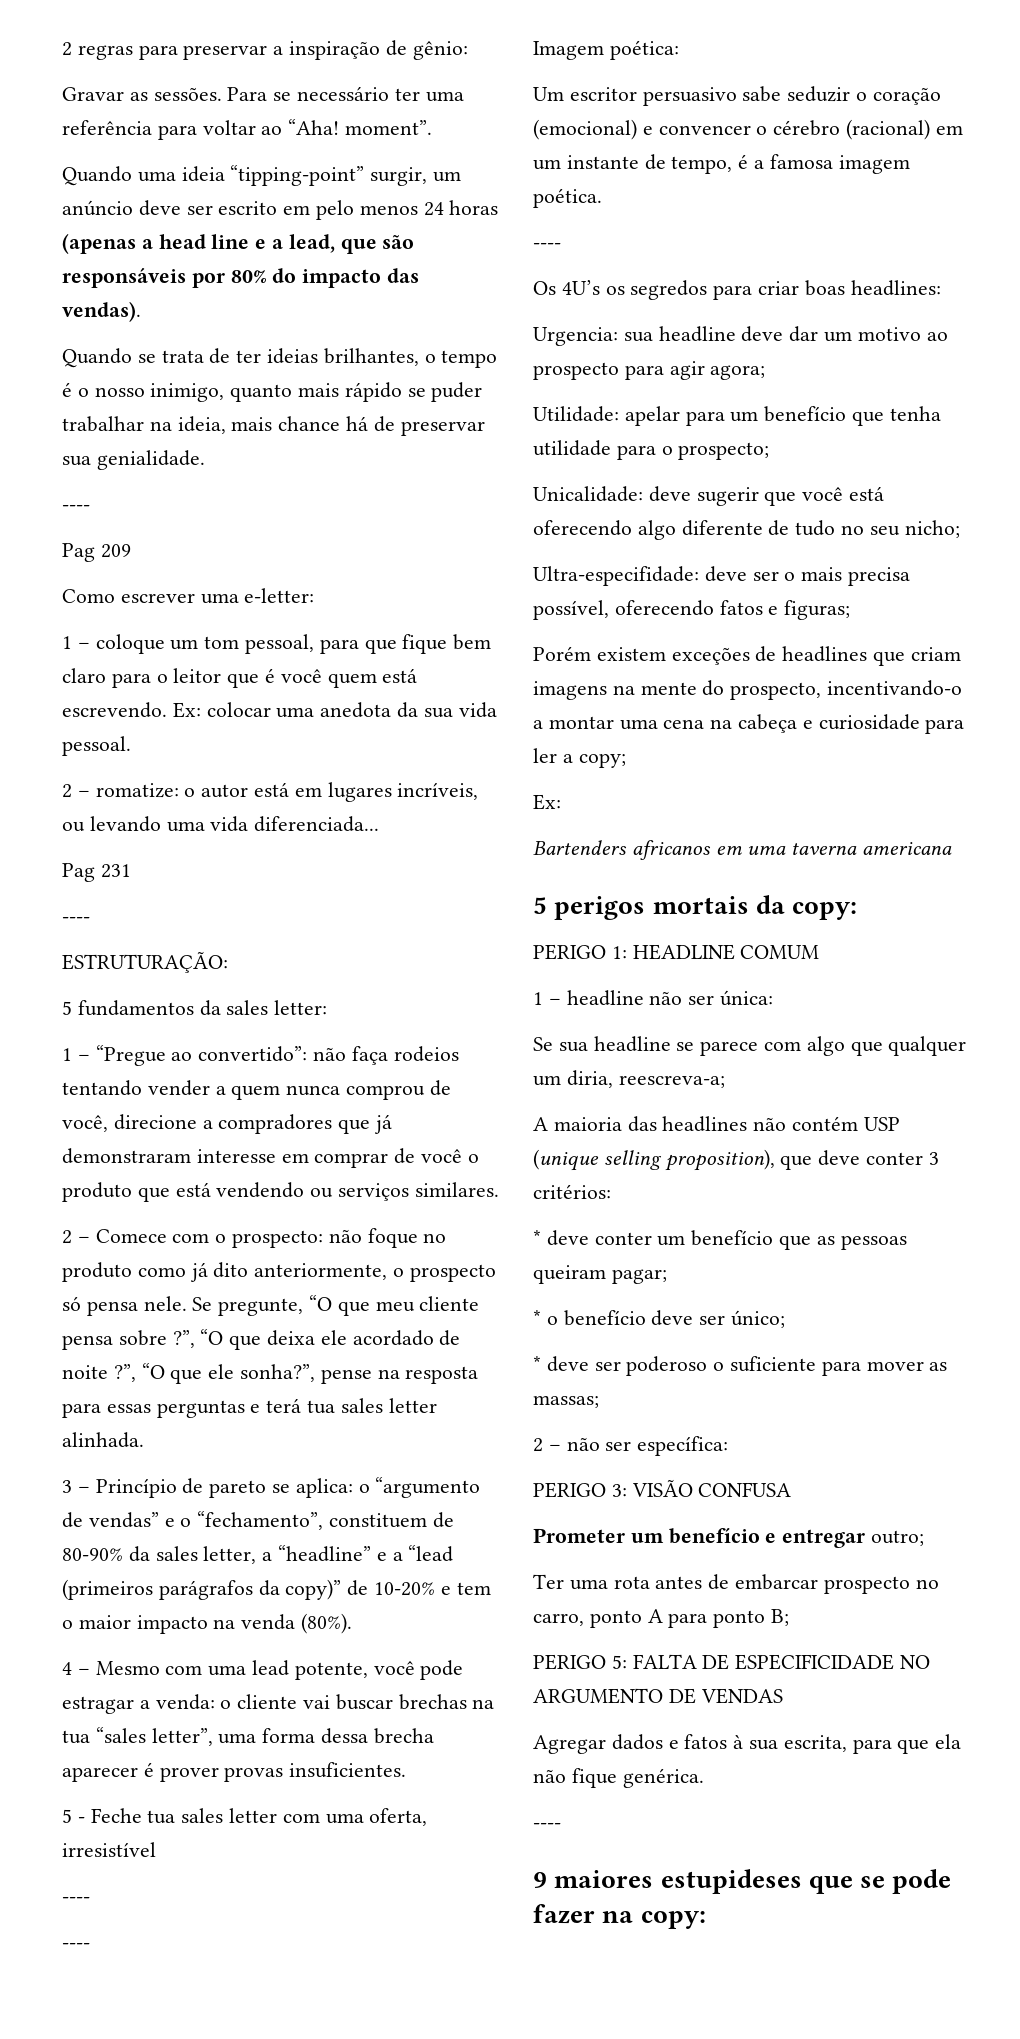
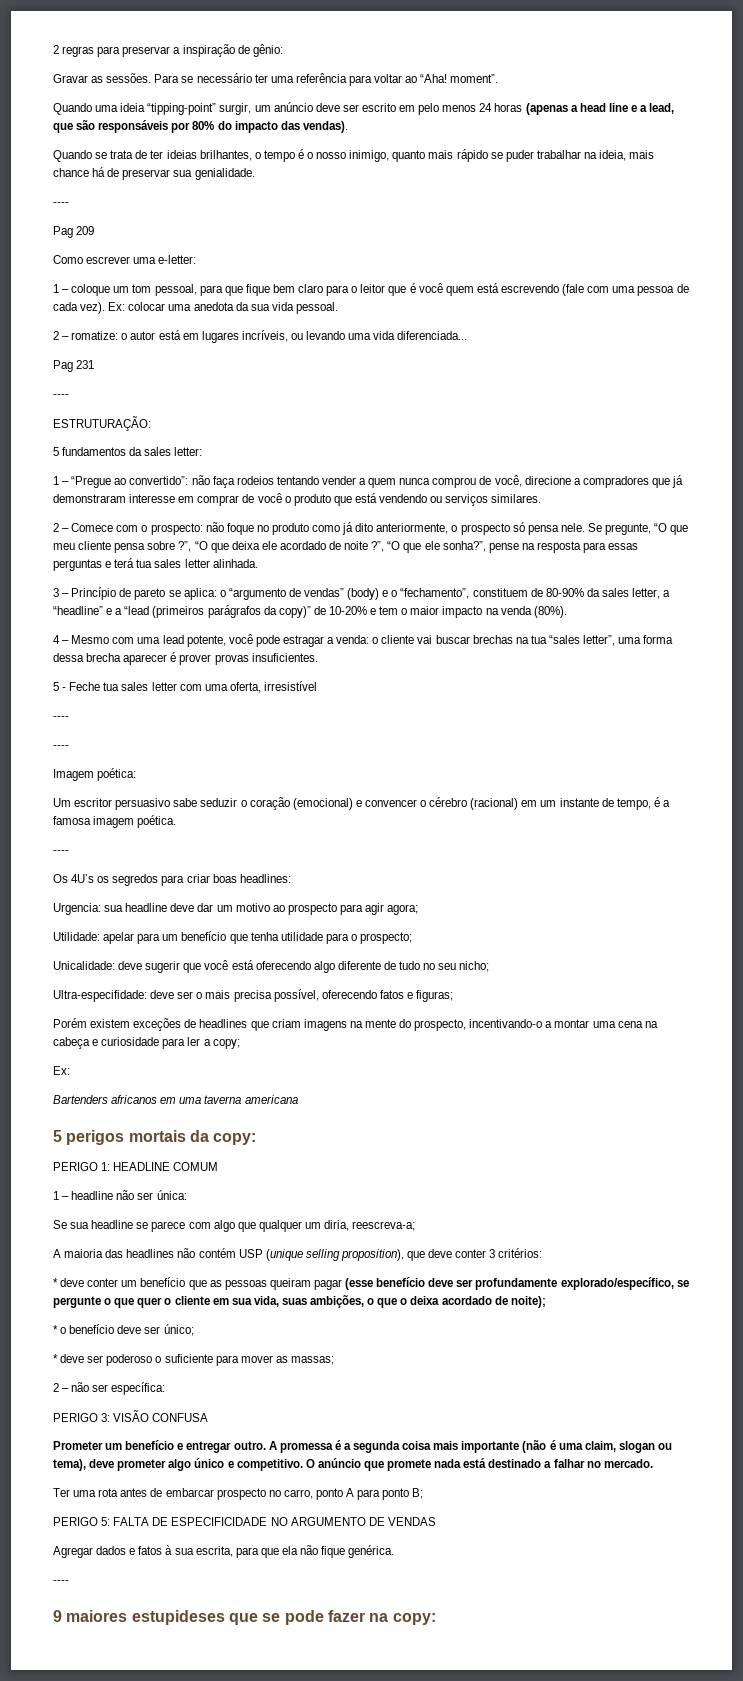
[62,702,167,718] escrevendo. -> [500,284,689,296] [53,302,106,314] escrevendo (fale com uma pessoa de cada vez).
(159, 1520) none -> [347,588,380,600] (body)
[611,1269,667,1284] pagar; -> [313,1277,689,1290] [53,1295,546,1308] pagar (esse benefício deve ser profundamente explorado/específico, se pergunte o que quer o cliente em sua vida, suas ambições, o que o deixa acordado de noite);
[871,1530,925,1546] outro; -> [233,1440,672,1453] [53,1458,653,1471] outro. A promessa é a segunda coisa mais importante (não é uma claim, slogan ou tema), deve prometer algo único e competitivo. O anúncio que promete nada está destinado a falhar no mercado.

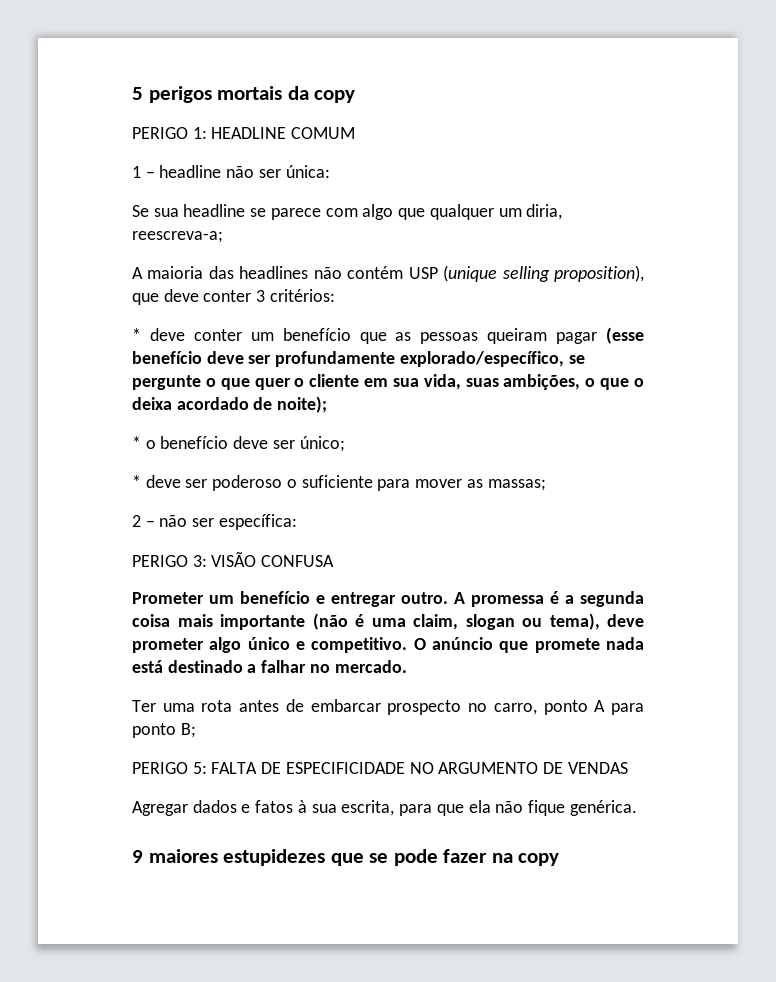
[53,44,283,57] [53,73,499,86] [53,102,675,115] [53,120,348,133] [53,149,655,162] [53,167,255,180] [53,202,69,206] [53,226,95,238] [53,255,197,264] [53,283,689,296] [53,302,338,314] [53,330,468,343] [53,360,95,372] [53,394,69,398] [53,416,151,431] [53,447,203,456] [53,475,684,488] [53,493,542,506] [53,522,689,535] [53,541,639,553] [53,558,258,571] [53,587,671,600] [53,605,567,618] [53,634,674,647] [53,652,318,665] [53,681,317,693] [53,716,69,720] [53,745,69,749] [53,768,137,781] [53,797,670,810] [53,815,177,828] [53,850,69,854] [53,874,291,886] [53,903,419,915] [53,931,413,944] [53,960,490,973] [53,989,454,1002] [53,1018,658,1031] [53,1037,240,1049] [53,1066,70,1075] [53,1095,298,1104] 2 regras para preservar a inspiração de gênio: // Gravar as sessões. Para se necessário ter uma referência para voltar ao “Aha! moment”. // Quando uma ideia “tipping-point” surgir, um anúncio deve ser escrito em pelo menos 24 horas (apenas a head line e a lead, que são responsáveis por 80% do impacto das vendas). // Quando se trata de ter ideias brilhantes, o tempo é o nosso inimigo, quanto mais rápido se puder trabalhar na ideia, mais chance há de preservar sua genialidade. // ---- // Pag 209 // Como escrever uma e-letter: // 1 – coloque um tom pessoal, para que fique bem claro para o leitor que é você quem está escrevendo (fale com uma pessoa de cada vez). Ex: colocar uma anedota da sua vida pessoal. // 2 – romatize: o autor está em lugares incríveis, ou levando uma vida diferenciada... // Pag 231 // ---- // ESTRUTURAÇÃO: // 5 fundamentos da sales letter: // 1 – “Pregue ao convertido”: não faça rodeios tentando vender a quem nunca comprou de você, direcione a compradores que já demonstraram interesse em comprar de você o produto que está vendendo ou serviços similares. // 2 – Comece com o prospecto: não foque no produto como já dito anteriormente, o prospecto só pensa nele. Se pregunte, “O que meu cliente pensa sobre ?”, “O que deixa ele acordado de noite ?”, “O que ele sonha?”, pense na resposta para essas perguntas e terá tua sales letter alinhada. // 3 – Princípio de pareto se aplica: o “argumento de vendas” (body) e o “fechamento”, constituem de 80-90% da sales letter, a “headline” e a “lead (primeiros parágrafos da copy)” de 10-20% e tem o maior impacto na venda (80%). // 4 – Mesmo com uma lead potente, você pode estragar a venda: o cliente vai buscar brechas na tua “sales letter”, uma forma dessa brecha aparecer é prover provas insuficientes. // 5 - Feche tua sales letter com uma oferta, irresistível // ---- // ---- // Imagem poética: // Um escritor persuasivo sabe seduzir o coração (emocional) e convencer o cérebro (racional) em um instante de tempo, é a famosa imagem poética. // ---- // Os 4U’s os segredos para criar boas headlines: // Urgencia: sua headline deve dar um motivo ao prospecto para agir agora; // Utilidade: apelar para um benefício que tenha utilidade para o prospecto; // Unicalidade: deve sugerir que você está oferecendo algo diferente de tudo no seu nicho; // Ultra-especifidade: deve ser o mais precisa possível, oferecendo fatos e figuras; // Porém existem exceções de headlines que criam imagens na mente do prospecto, incentivando-o a montar uma cena na cabeça e curiosidade para ler a copy; // Ex: // Bartenders africanos em uma taverna americana // -> (132, 93) none
[213,1133,257,1145] copy: -> [314,90,356,103] copy
[53,1580,69,1584] // ---- -> (637, 808) none
[131,1610,225,1625] estupideses -> [223,849,326,866] estupidezes
[392,1613,436,1625] copy: -> [518,853,560,866] copy

